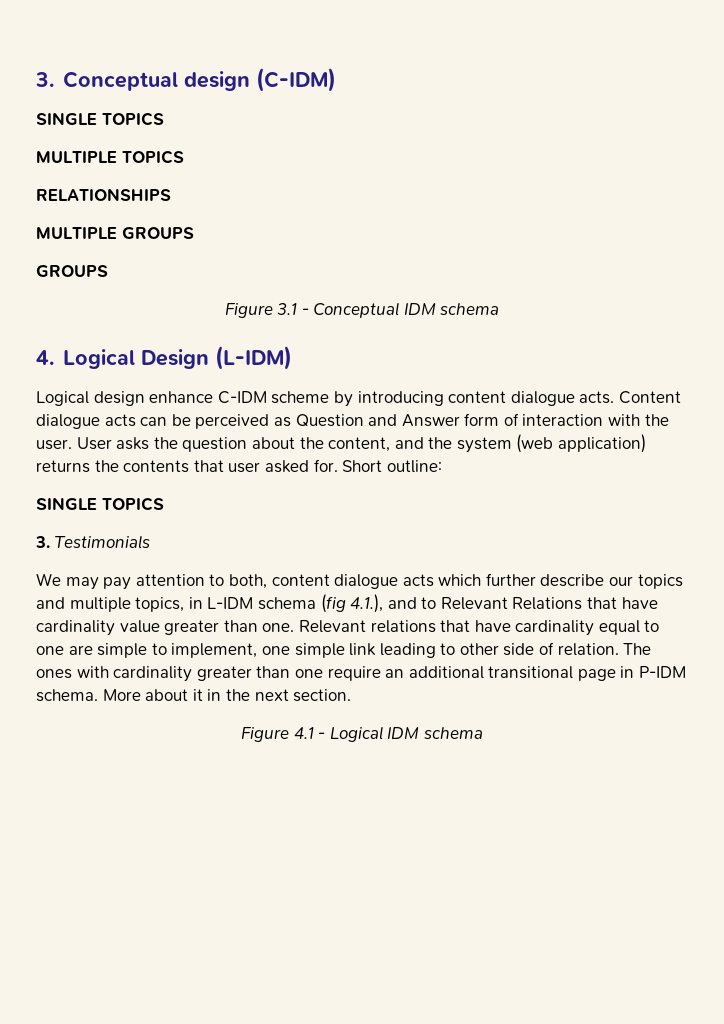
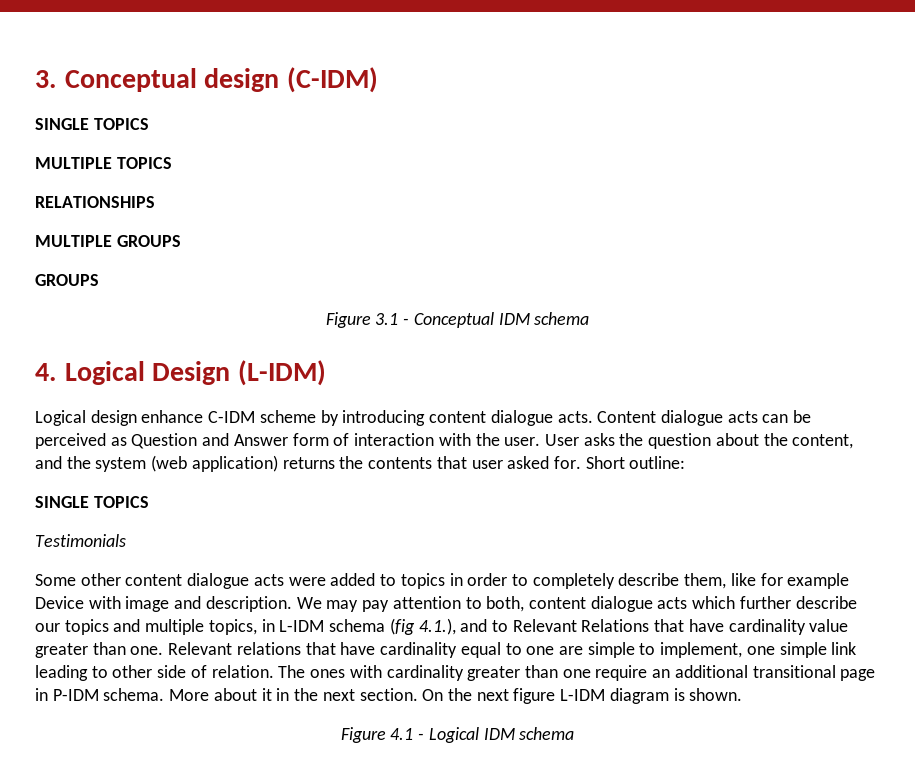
[35,536,50,548] 3. -> (149, 502) none
(150, 542) none -> [35,573,850,589] [35,596,292,612] Some other content dialogue acts were added to topics in order to completely describe them, like for example Device with image and description.
(352, 695) none -> [422,688,743,704] On the next figure L-IDM diagram is shown.

